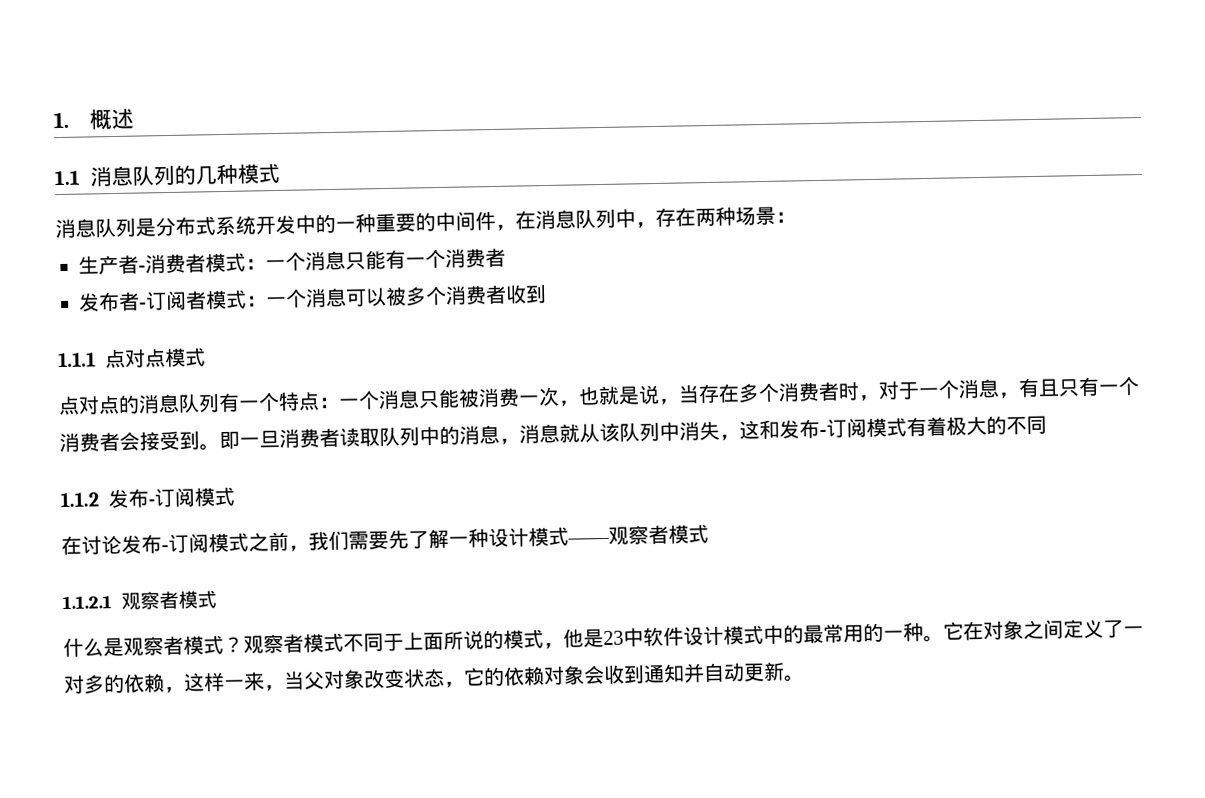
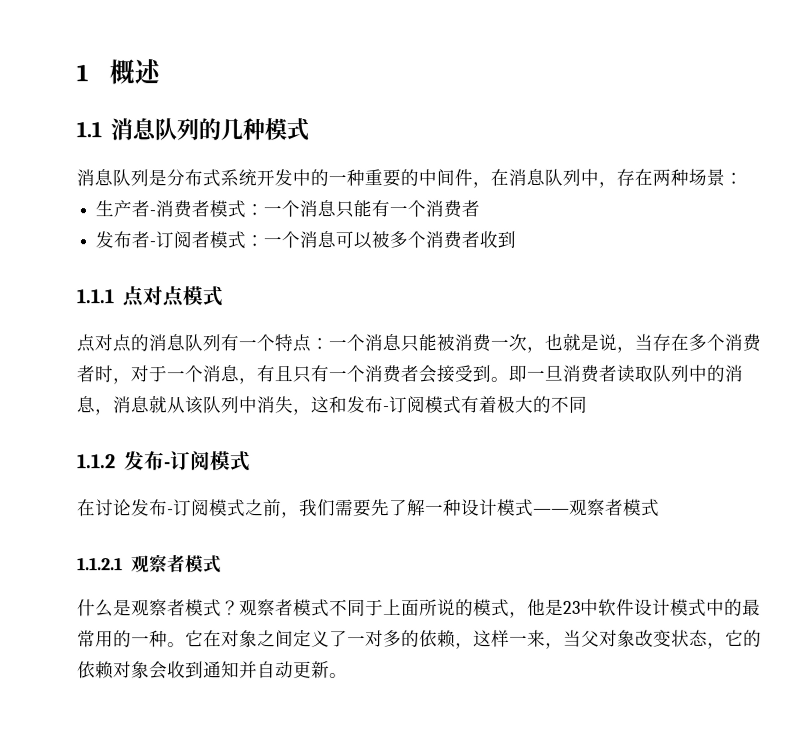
[53,111,69,129] 1. -> [76,64,88,82] 1

